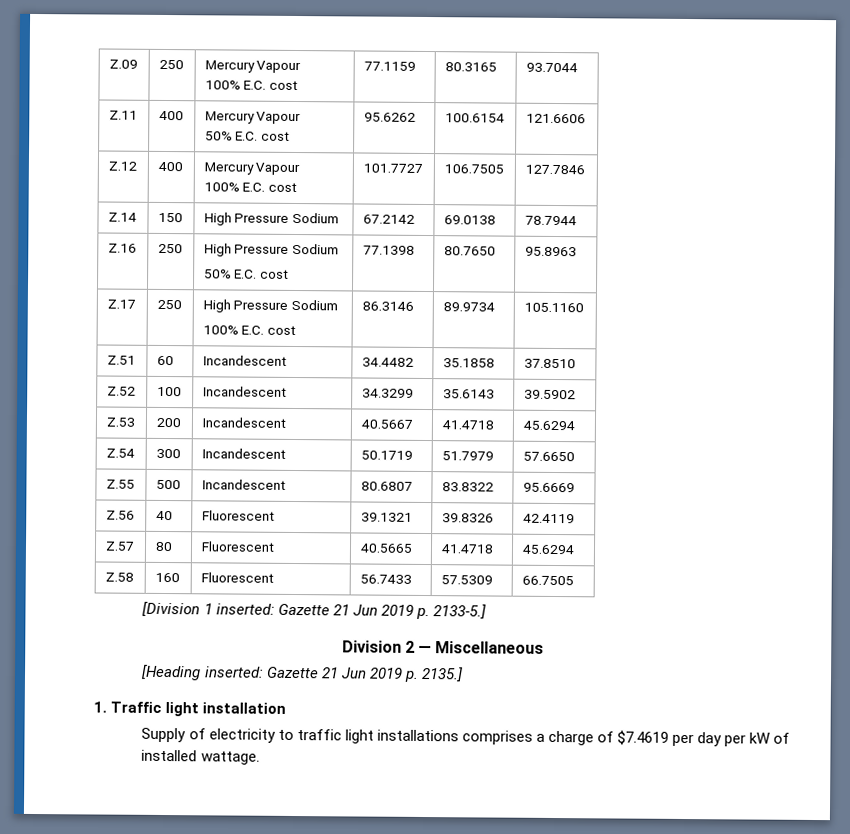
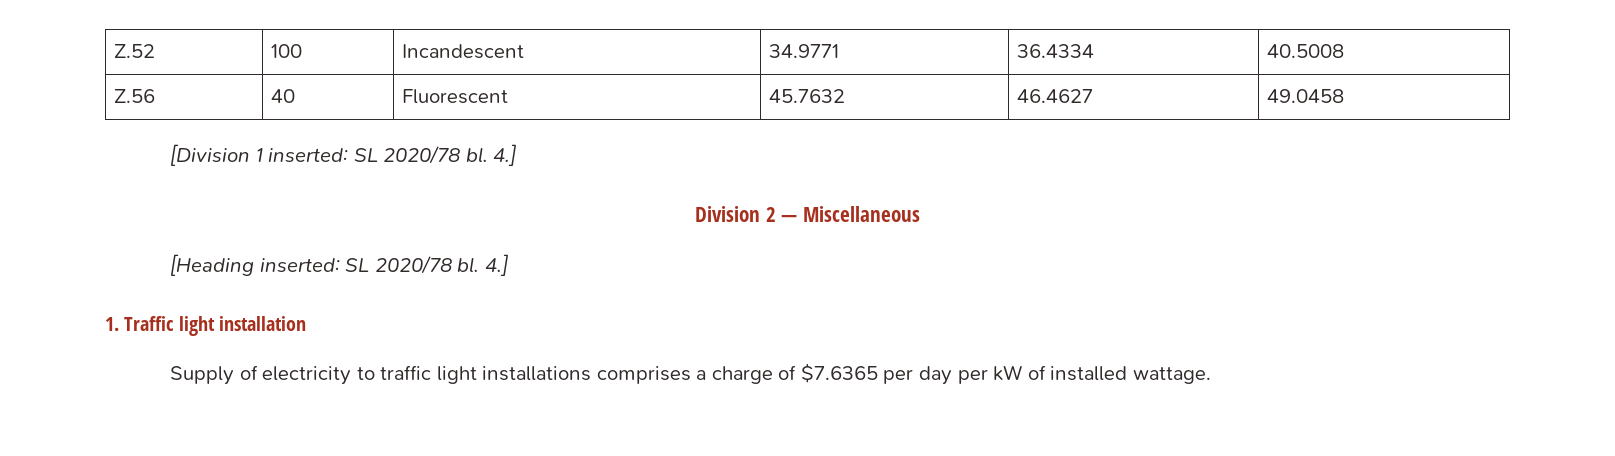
[108,59,138,69] [158,59,184,70] [204,60,302,74] [204,80,298,91] [363,61,416,71] [444,62,497,72] [525,62,578,73] [108,110,138,120] [158,110,184,121] [204,111,302,125] [204,131,290,141] [363,112,416,122] [444,113,505,123] [525,113,586,124] [107,161,137,171] [157,161,183,172] [203,162,301,176] [203,182,297,193] [362,163,423,173] [443,164,504,174] [524,164,585,175] [107,212,137,222] [157,212,183,223] [203,212,339,226] [362,214,415,224] [443,215,496,225] [524,215,577,226] [107,243,137,253] [157,243,183,254] [203,243,339,257] [203,269,289,279] [362,245,415,255] [443,246,496,256] [524,246,577,257] [106,299,136,309] [156,299,182,310] [202,299,338,313] [202,325,296,336] [361,301,414,311] [442,302,495,312] [523,302,584,313] [106,355,136,365] [156,355,174,366] [202,355,287,366] [361,357,414,367] [442,358,495,368] [523,358,576,369] [106,386,136,396] [156,386,182,397] [202,386,287,397] [361,388,414,398] [442,389,495,399] [523,389,576,400] [105,417,135,427] [155,417,181,428] [201,417,286,428] [360,419,413,429] [441,420,494,430] [522,420,575,431] [105,448,135,458] [155,448,181,459] [201,448,286,459] [360,450,413,460] [441,451,494,461] [522,451,575,462] [105,479,135,489] [155,479,181,490] [201,479,286,490] [360,481,413,491] [441,482,494,492] [522,482,575,493] [105,510,135,520] [155,510,173,521] [201,510,275,521] [360,512,413,522] [441,513,494,523] [522,513,575,524] [104,541,135,551] [154,541,173,552] [200,541,275,552] [359,543,413,553] [440,544,494,554] [521,544,575,555] [104,572,134,582] [154,572,180,583] [200,572,274,583] [359,574,412,584] [440,575,493,585] [521,575,574,586] [142,601,486,620] Z.09 | 250 | Mercury Vapour // 100% E.C. cost | 77.1159 | 80.3165 | 93.7044 // Z.11 | 400 | Mercury Vapour // 50% E.C. cost | 95.6262 | 100.6154 | 121.6606 // Z.12 | 400 | Mercury Vapour // 100% E.C. cost | 101.7727 | 106.7505 | 127.7846 // Z.14 | 150 | High Pressure Sodium | 67.2142 | 69.0138 | 78.7944 // Z.16 | 250 | High Pressure Sodium // 50% E.C. cost | 77.1398 | 80.7650 | 95.8963 // Z.17 | 250 | High Pressure Sodium // 100% E.C. cost | 86.3146 | 89.9734 | 105.1160 // Z.51 | 60 | Incandescent | 34.4482 | 35.1858 | 37.8510 // Z.52 | 100 | Incandescent | 34.3299 | 35.6143 | 39.5902 // Z.53 | 200 | Incandescent | 40.5667 | 41.4718 | 45.6294 // Z.54 | 300 | Incandescent | 50.1719 | 51.7979 | 57.6650 // Z.55 | 500 | Incandescent | 80.6807 | 83.8322 | 95.6669 // Z.56 | 40 | Fluorescent | 39.1321 | 39.8326 | 42.4119 // Z.57 | 80 | Fluorescent | 40.5665 | 41.4718 | 45.6294 // Z.58 | 160 | Fluorescent | 56.7433 | 57.5309 | 66.7505 // [Division 1 inserted: Gazette 21 Jun 2019 p. 2133-5.] -> [114,44,156,58] [271,44,303,58] [402,44,525,59] [769,44,840,58] [1017,44,1095,58] [1267,44,1345,58] [114,89,156,103] [271,89,296,103] [402,89,509,104] [769,89,846,103] [1017,89,1094,103] [1267,89,1345,103] [170,144,518,166] Z.52 | 100 | Incandescent | 34.9771 | 36.4334 | 40.5008 // Z.56 | 40 | Fluorescent | 45.7632 | 46.4627 | 49.0458 // [Division 1 inserted: SL 2020/78 bl. 4.]
[265,666,463,683] Gazette 21 Jun 2019 p. 2135.] -> [345,254,509,276] SL 2020/78 bl. 4.]
[617,730,670,745] $7.4619 -> [800,363,878,383] $7.6365

